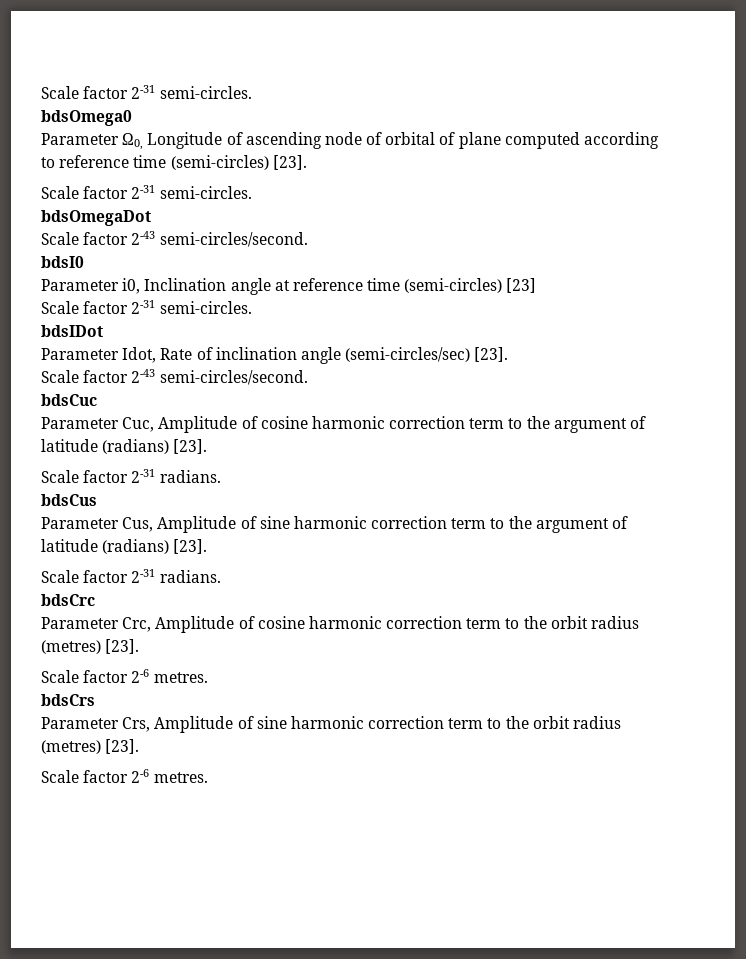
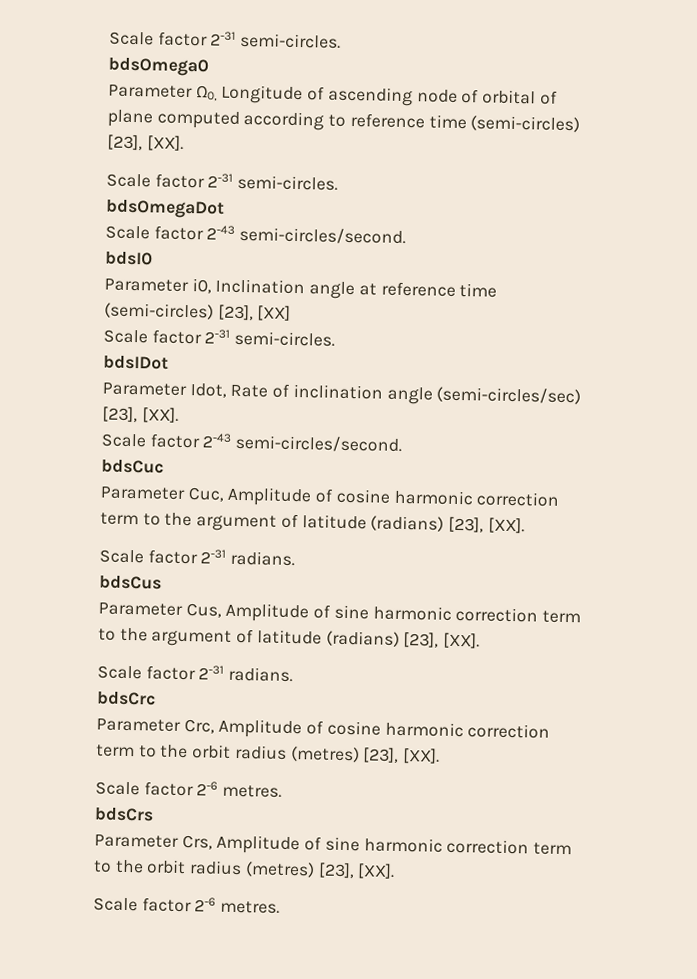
[272,155,307,170] [23]. -> [107,134,184,151] [23], [XX].
[506,278,537,293] [23] -> [217,304,292,321] [23], [XX]
[474,347,509,362] [23]. -> [102,406,179,423] [23], [XX].
[173,439,208,454] [23]. -> [448,516,525,534] [23], [XX].
[173,539,208,554] [23]. -> [403,632,481,649] [23], [XX].
[105,639,140,654] [23]. -> [363,747,441,764] [23], [XX].
[105,739,140,754] [23]. -> [317,862,396,879] [23], [XX].

